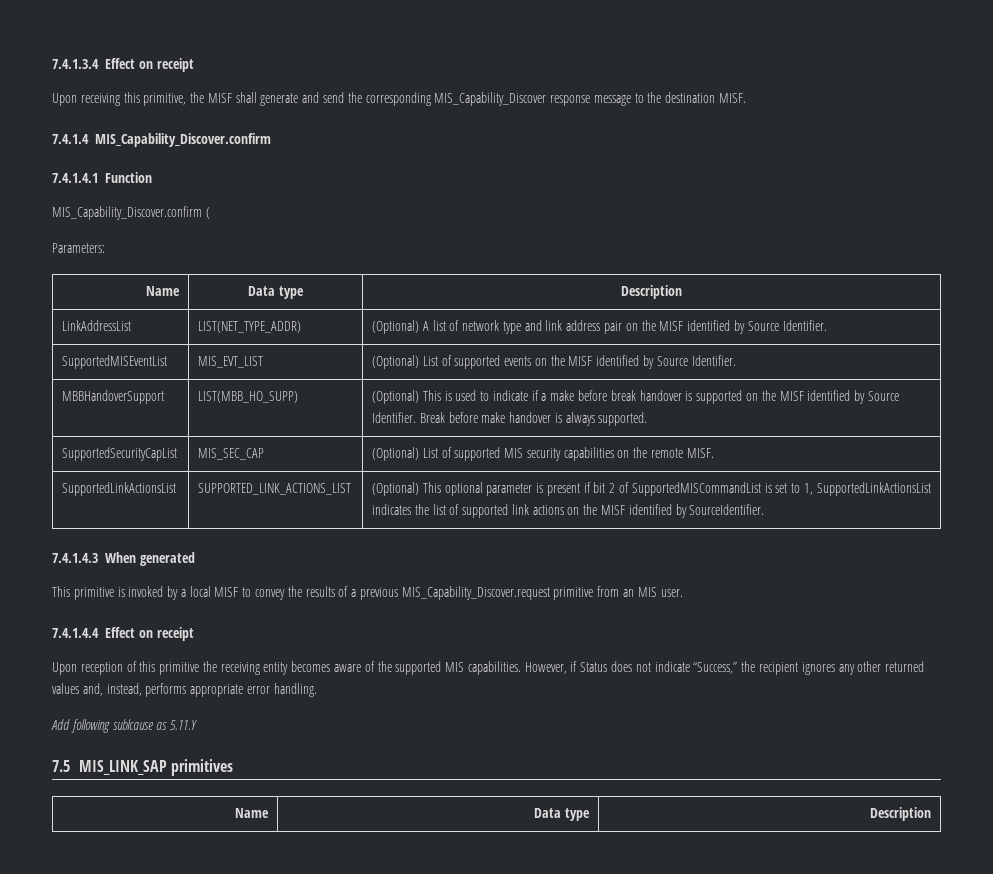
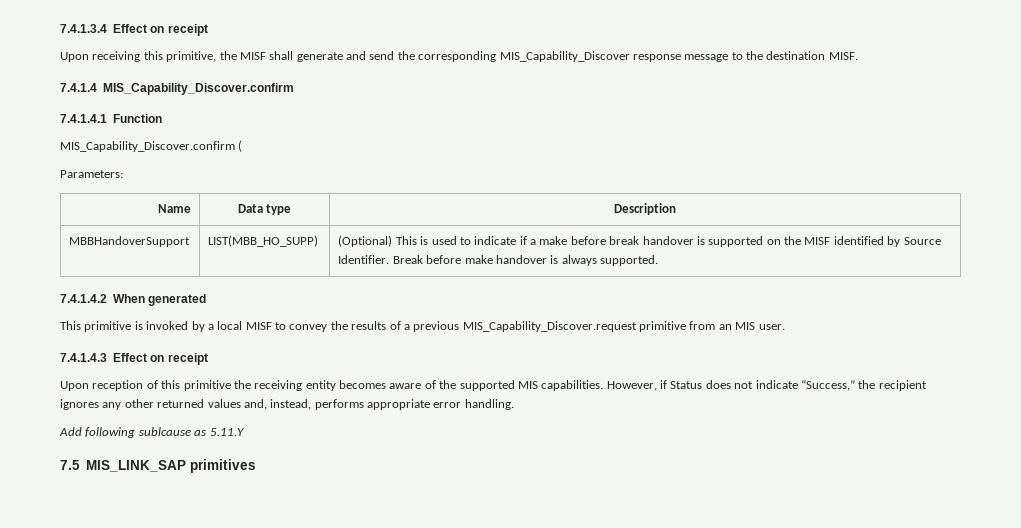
[62,320,132,331] [198,321,302,333] [372,320,827,334] [62,355,168,369] [198,356,264,368] [372,355,736,369] // LinkAddressList | LIST(NET_TYPE_ADDR) | (Optional) A list of network type and link address pair on the MISF identified by Source Identifier. // SupportedMISEventList | MIS_EVT_LIST | (Optional) List of supported events on the MISF identified by Source Identifier. -> (676, 209) none
[62,447,178,461] [198,448,265,460] [372,447,714,461] [62,482,177,496] [198,483,352,495] [372,482,931,496] [372,504,765,518] [52,553,98,563] // SupportedSecurityCapList | MIS_SEC_CAP | (Optional) List of supported MIS security capabilities on the remote MISF. // SupportedLinkActionsList | SUPPORTED_LINK_ACTIONS_LIST | (Optional) This optional parameter is present if bit 2 of SupportedMISCommandList is set to 1, SupportedLinkActionsList indicates the list of supported link actions on the MISF identified by SourceIdentifier. // 7.4.1.4.3 -> [60,294,107,303] // 7.4.1.4.2
[52,628,99,638] 7.4.1.4.4 -> [60,353,107,362] 7.4.1.4.3
[234,808,269,818] [534,808,590,821] [869,807,931,821] // Name | Data type | Description -> (257, 466) none

